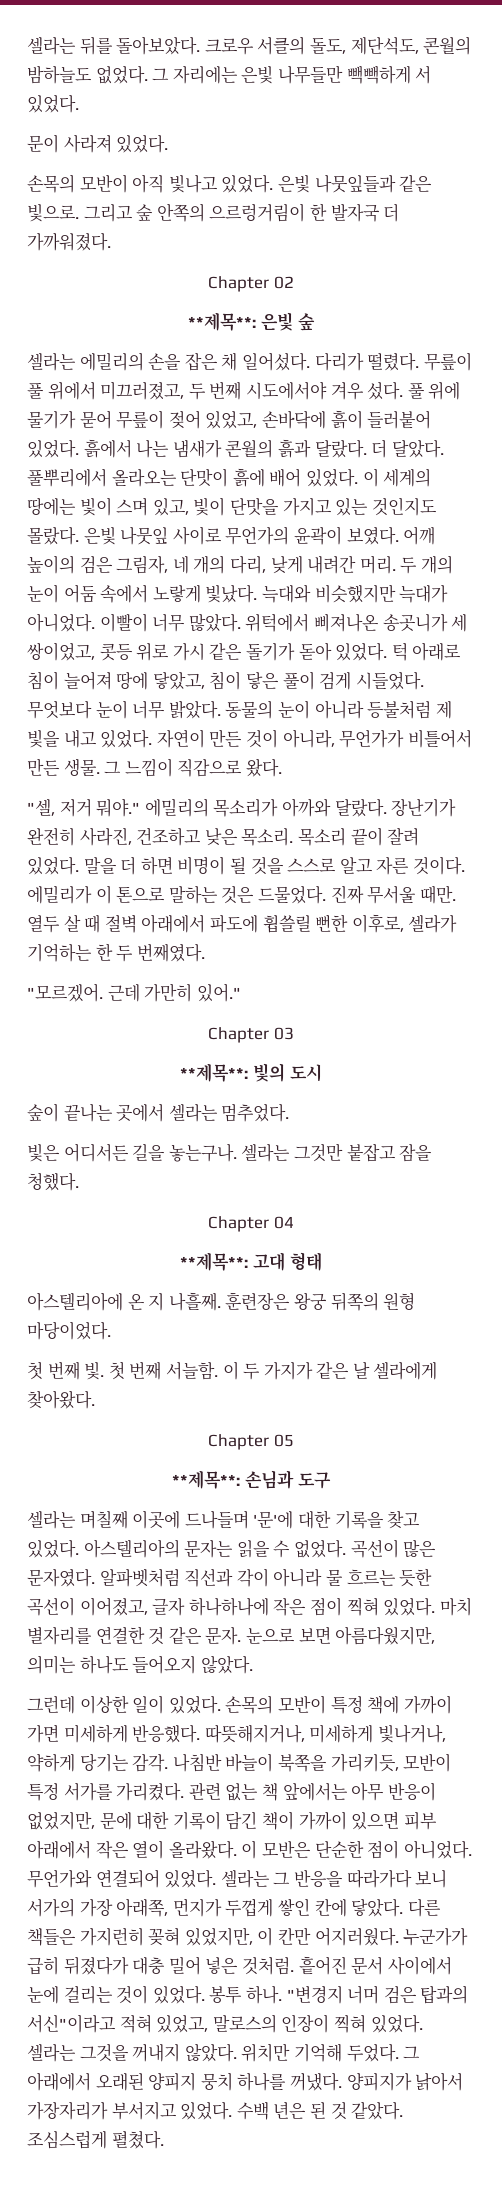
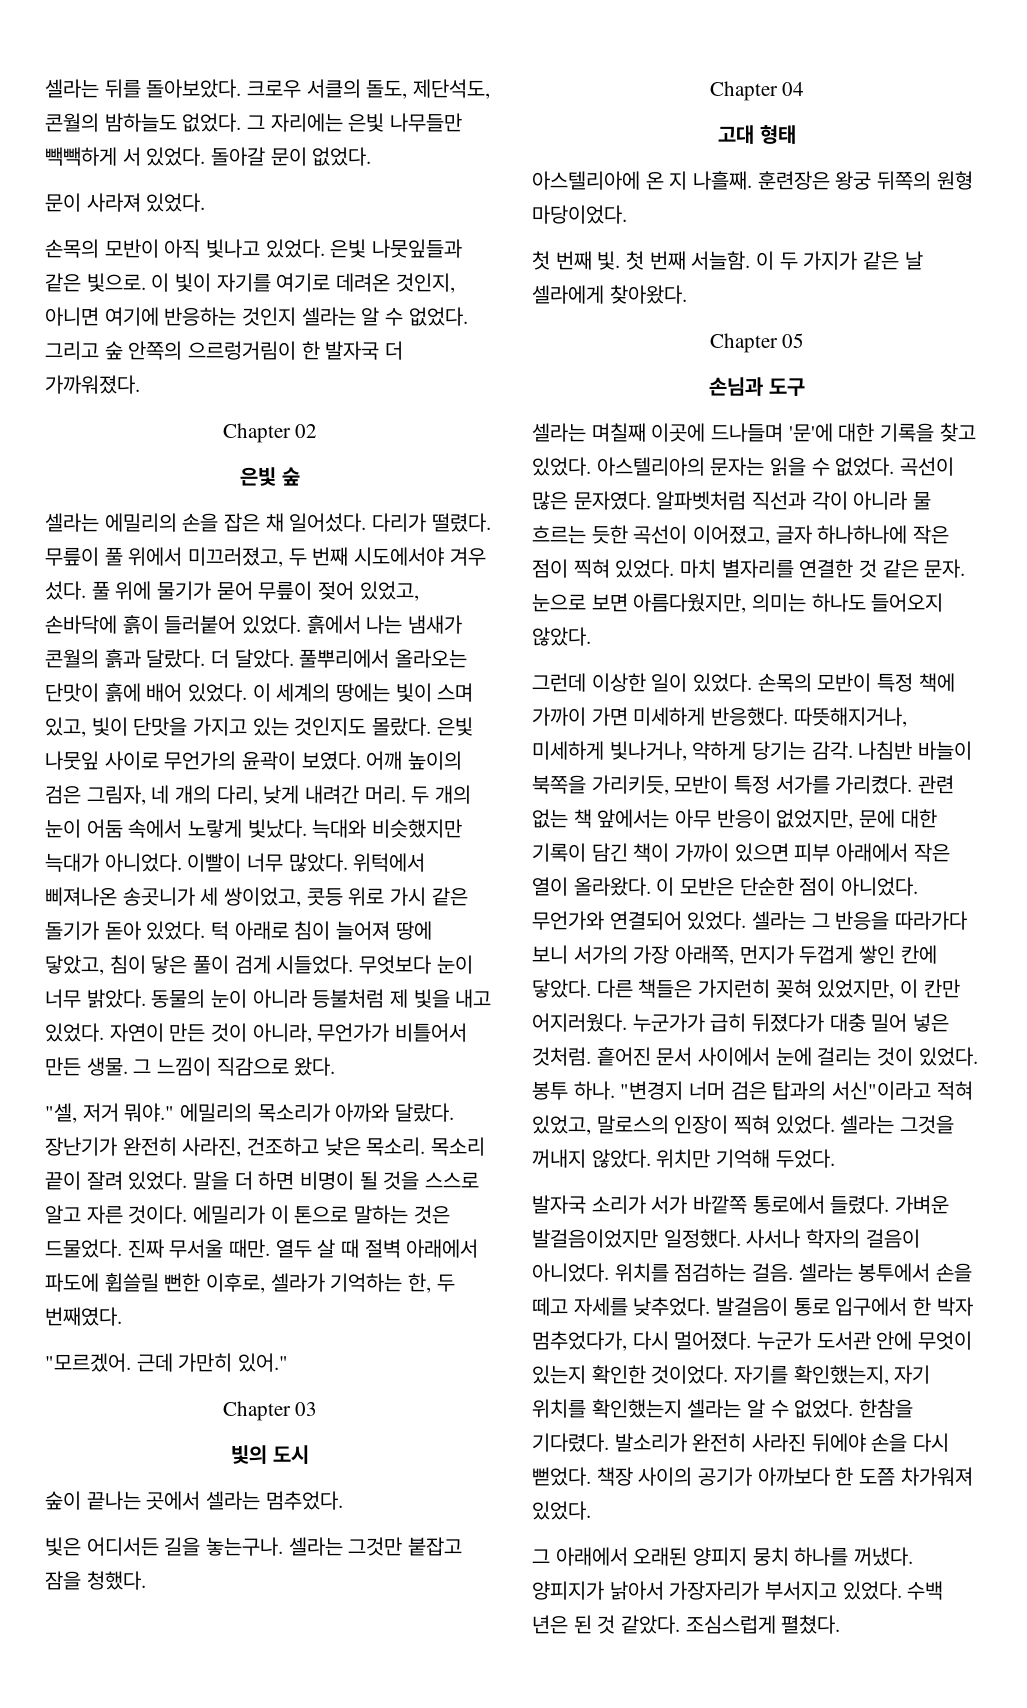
(79, 104) none -> [211,147,372,166] 돌아갈 문이 없었다.
(79, 213) none -> [151,273,455,293] [45,307,468,326] 이 빛이 자기를 여기로 데려온 것인지, 아니면 여기에 반응하는 것인지 셀라는 알 수 없었다.
[188,312,257,331] **제목**: -> (318, 431) none
[95,943,113,961] 한 -> [408,1273,432,1293] 한,
[180,1063,249,1082] **제목**: -> (318, 1409) none
[180,1252,249,1271] **제목**: -> (805, 89) none
[172,1470,241,1489] **제목**: -> (805, 340) none
(399, 2053) none -> [532,1195,950,1214] [532,1229,920,1248] [532,1263,973,1282] [532,1297,973,1316] [532,1331,973,1351] [532,1365,931,1385] [532,1399,914,1418] [532,1433,950,1452] [532,1467,973,1486] [532,1501,591,1520] // 발자국 소리가 서가 바깥쪽 통로에서 들렸다. 가벼운 발걸음이었지만 일정했다. 사서나 학자의 걸음이 아니었다. 위치를 점검하는 걸음. 셀라는 봉투에서 손을 떼고 자세를 낮추었다. 발걸음이 통로 입구에서 한 박자 멈추었다가, 다시 멀어졌다. 누군가 도서관 안에 무엇이 있는지 확인한 것이었다. 자기를 확인했는지, 자기 위치를 확인했는지 셀라는 알 수 없었다. 한참을 기다렸다. 발소리가 완전히 사라진 뒤에야 손을 다시 뻗었다. 책장 사이의 공기가 아까보다 한 도쯤 차가워져 있었다. //

